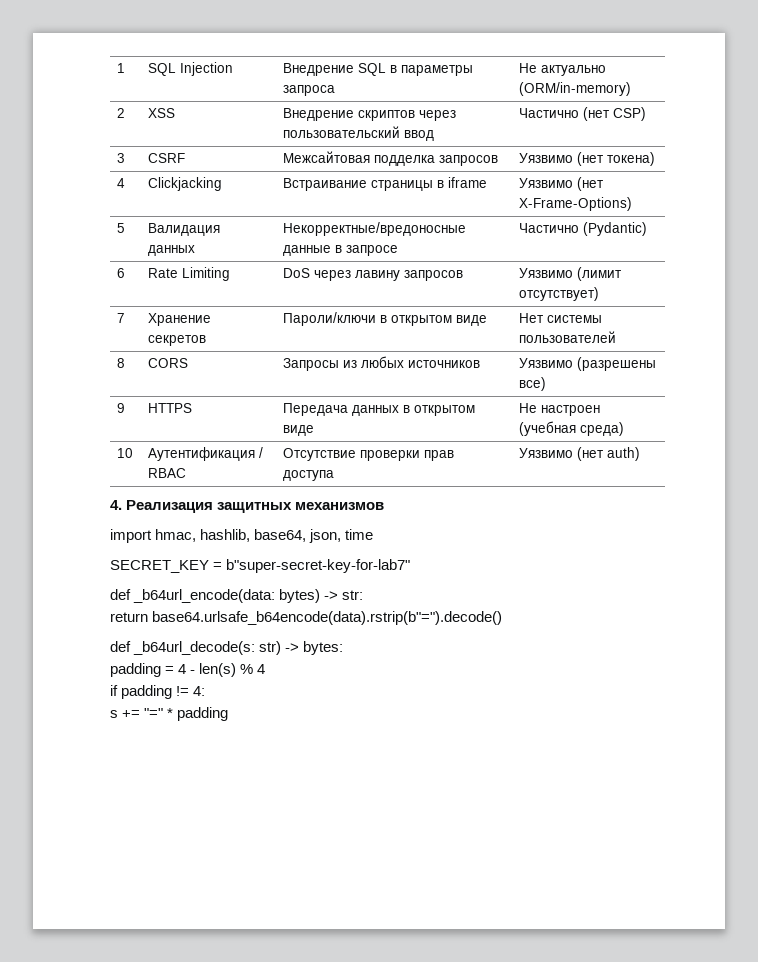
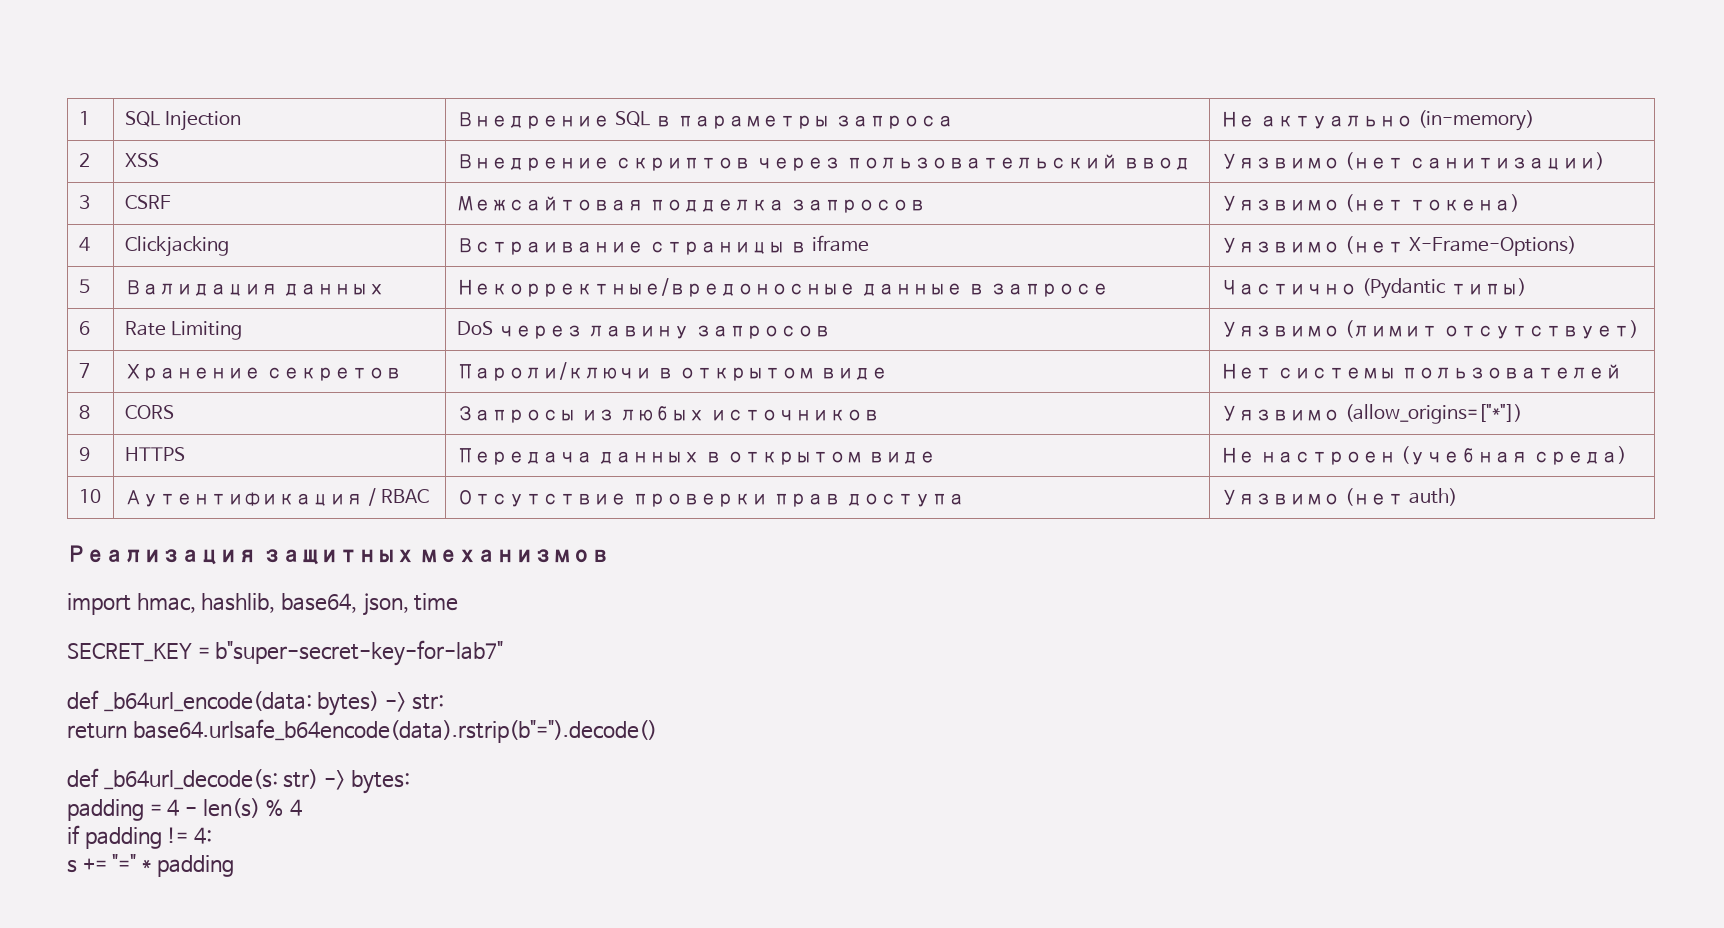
[519,82,632,96] (ORM/in-memory) -> [1418,110,1535,131] (in-memory)
[519,107,647,121] Частично (нет CSP) -> [1220,152,1605,170] Уязвимо (нет санитизации)
[583,222,648,236] (Pydantic) -> [1361,278,1527,299] (Pydantic типы)
[577,357,657,371] [519,377,547,391] (разрешены все) -> [1344,404,1522,424] (allow_origins=["*"])
[110,500,122,510] 4. -> (1458, 497) none

